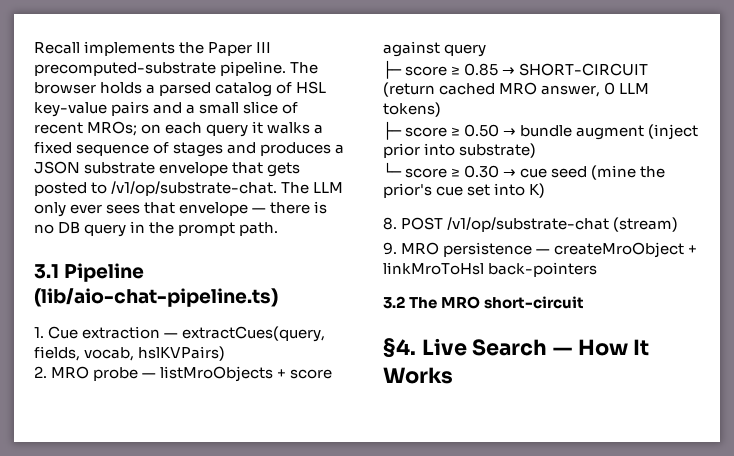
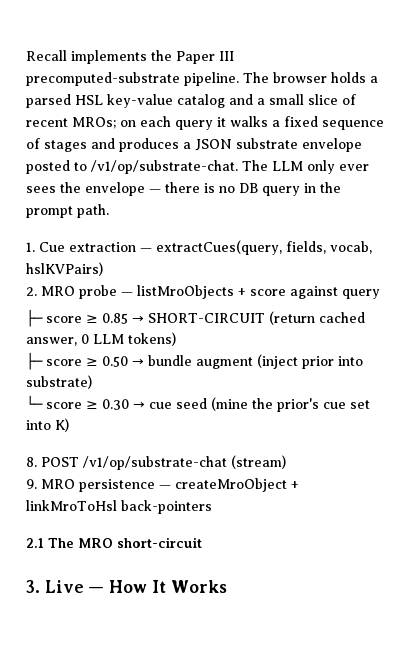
[215,82,293,97] catalog of -> (71, 101) none
[111,101,150,116] pairs -> [177,94,225,108] catalog
[232,162,301,177] that gets -> (362, 145) none
[144,202,176,214] that -> [60,182,81,193] the
[34,263,145,282] [34,288,278,307] // 3.1 Pipeline (lib/aio-chat-pipeline.ts) -> (109, 211) none
[499,82,538,95] MRO -> (365, 317) none
[383,296,405,309] 3.2 -> [26,538,44,548] 2.1
[383,338,548,358] §4. Live Search -> [26,580,84,593] 3. Live

